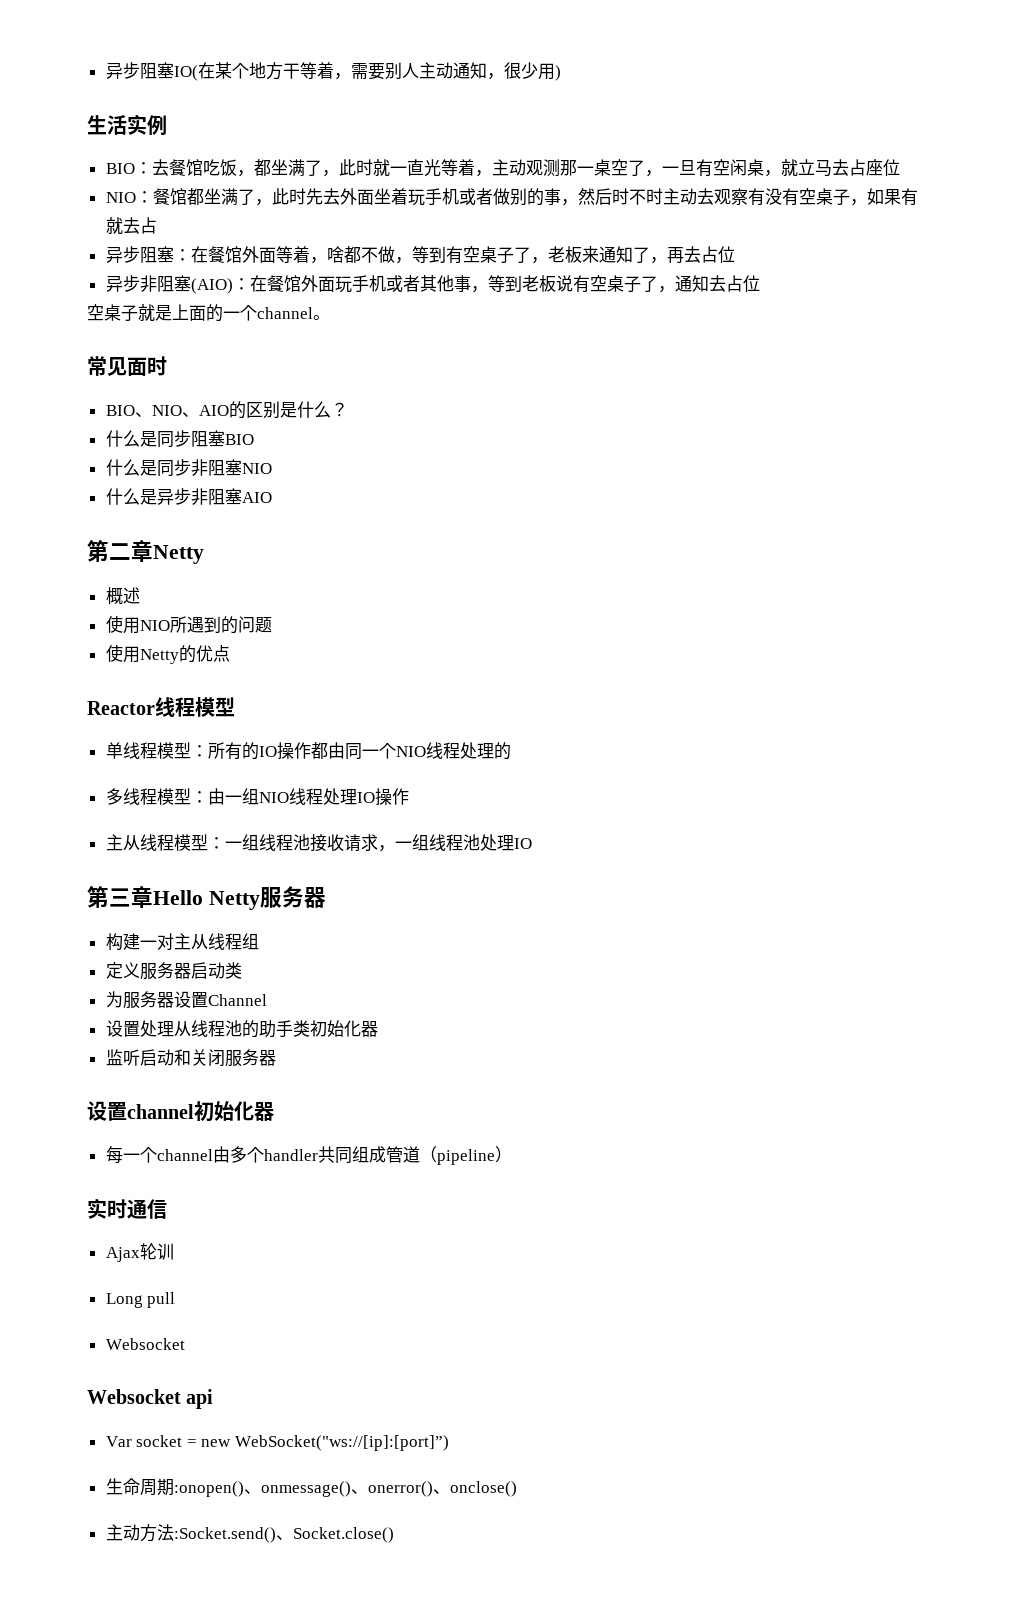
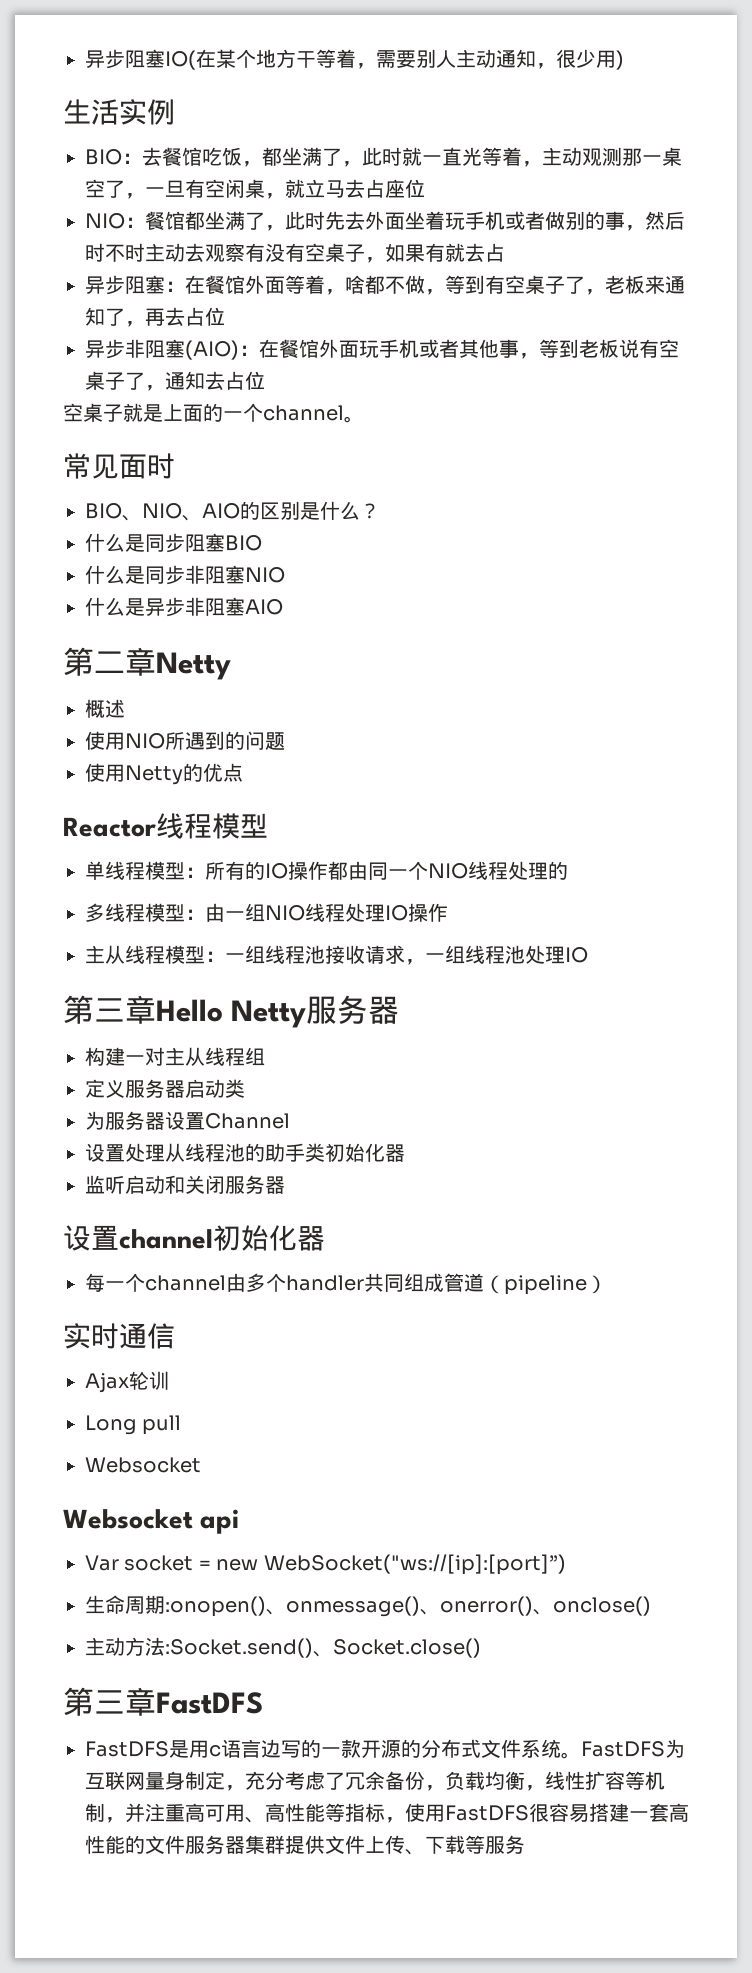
(394, 1535) none -> [63,1687,263,1716] [85,1739,685,1759] [85,1771,665,1791] [85,1803,689,1823] [85,1835,525,1855] // 第三章FastDFS // FastDFS是用c语言边写的一款开源的分布式文件系统。FastDFS为互联网量身制定，充分考虑了冗余备份，负载均衡，线性扩容等机制，并注重高可用、高性能等指标，使用FastDFS很容易搭建一套高性能的文件服务器集群提供文件上传、下载等服务

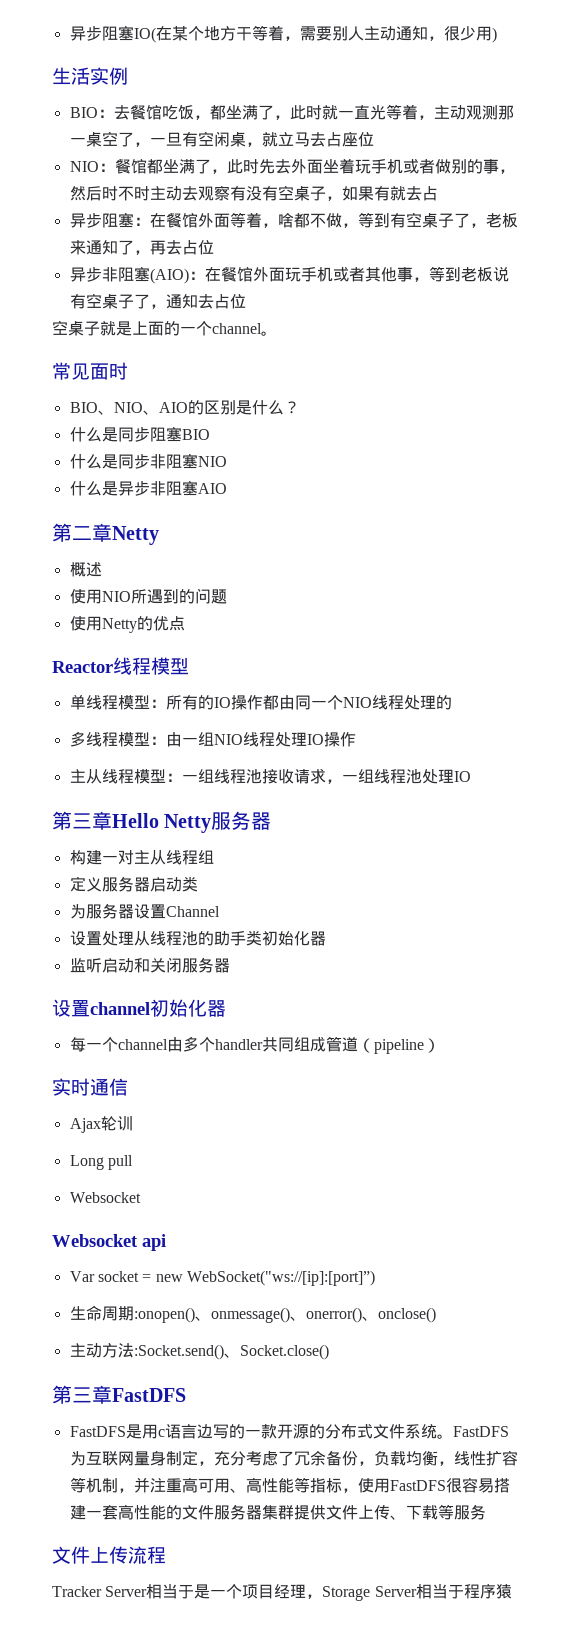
(525, 1844) none -> [52,1546,166,1564] [52,1584,512,1601] // 文件上传流程 // Tracker Server相当于是一个项目经理，Storage Server相当于程序猿

